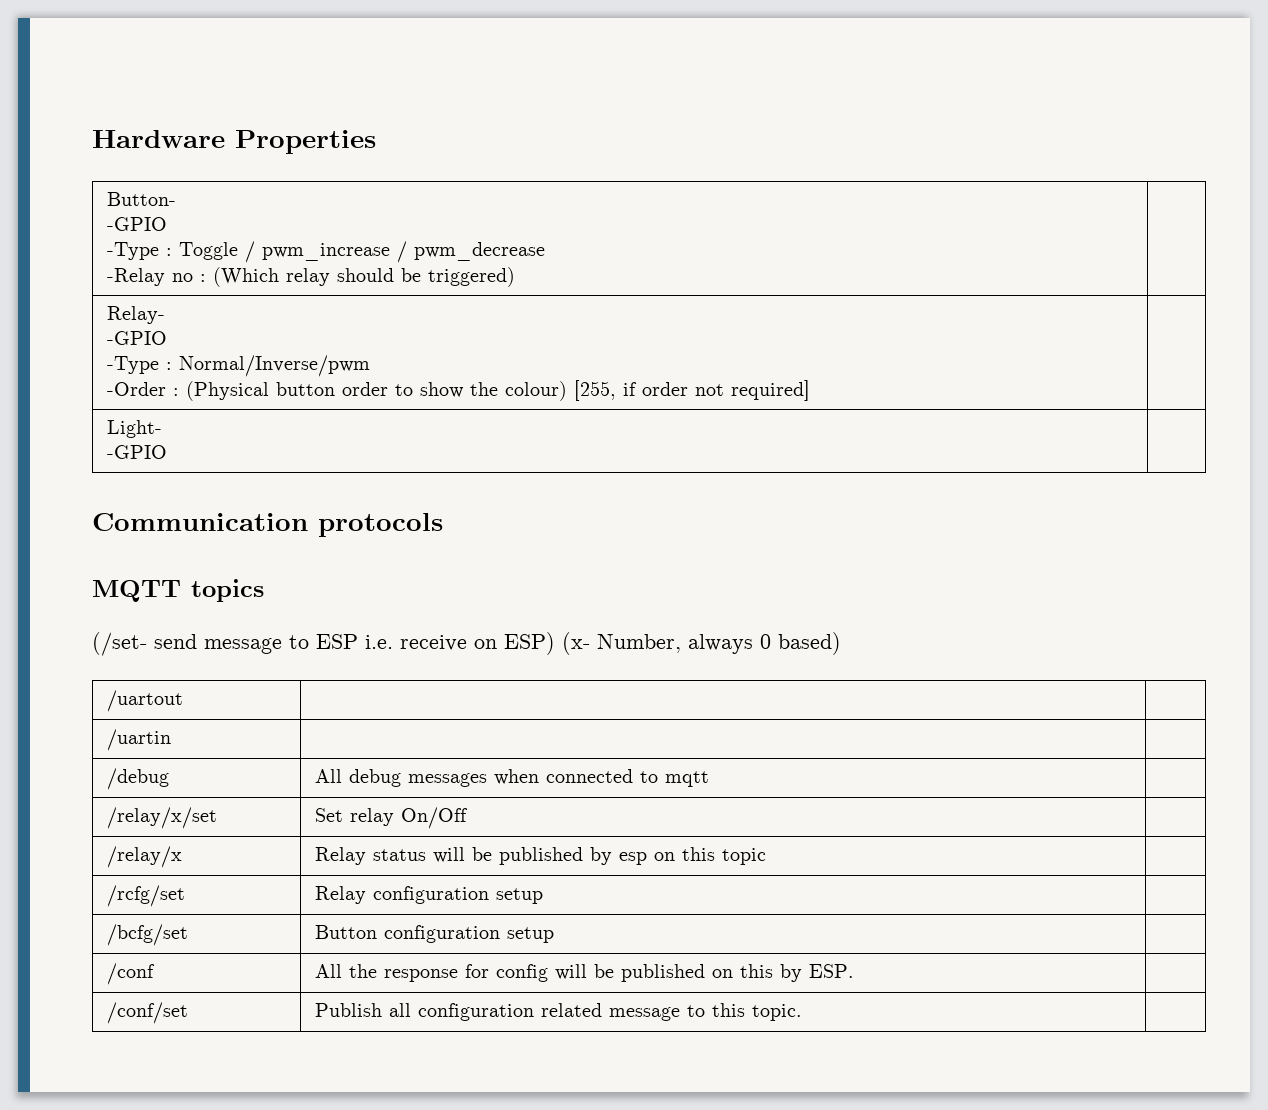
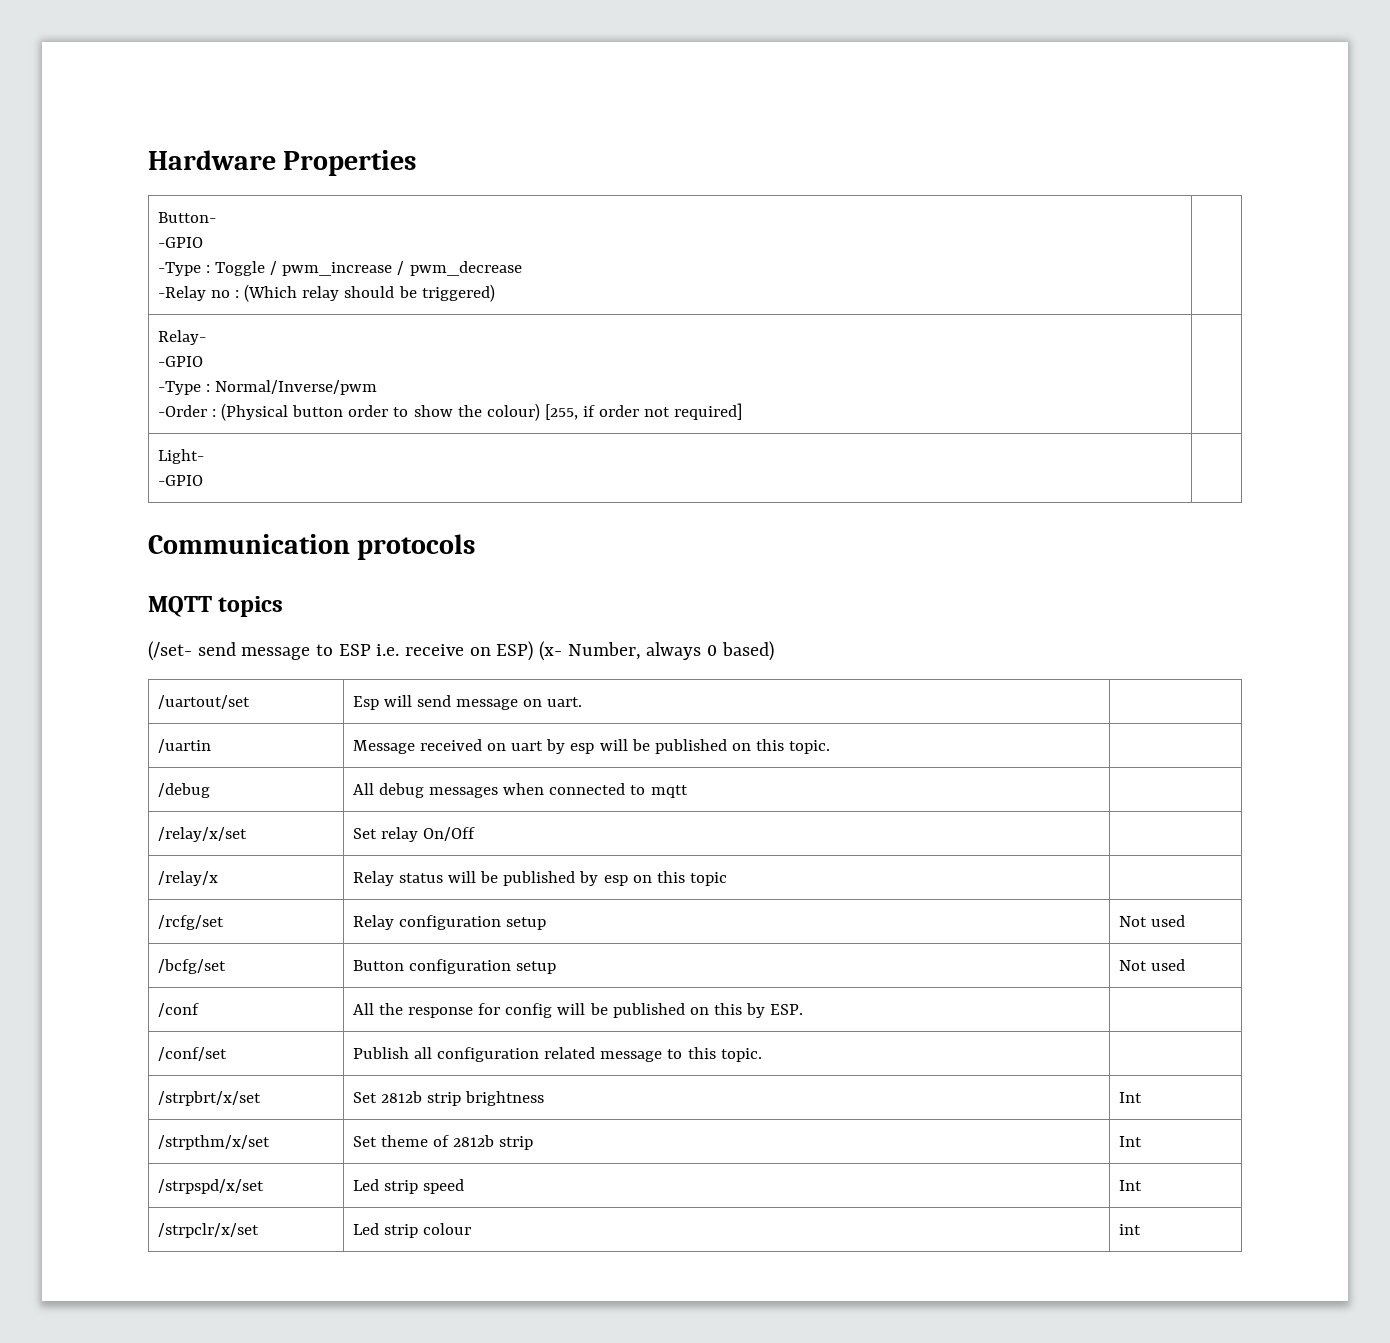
[106,690,183,712] [106,729,171,751] /uartout | | // /uartin | -> [157,695,250,709] [352,695,583,710] [157,739,211,753] [352,739,831,754] /uartout/set | Esp will send message on uart. | // /uartin | Message received on uart by esp will be published on this topic.
(543, 896) none -> [1118,915,1185,927] Not used
(554, 935) none -> [1118,959,1185,971] Not used
(802, 1012) none -> [157,1091,261,1106] [352,1091,545,1106] [1118,1092,1142,1103] [157,1135,270,1150] [352,1135,534,1150] [1118,1136,1142,1147] [157,1179,264,1194] [352,1179,464,1194] [1118,1180,1142,1191] [157,1223,259,1238] [352,1223,471,1238] [1118,1224,1141,1235] // /strpbrt/x/set | Set 2812b strip brightness | Int // /strpthm/x/set | Set theme of 2812b strip | Int // /strpspd/x/set | Led strip speed | Int // /strpclr/x/set | Led strip colour | int

